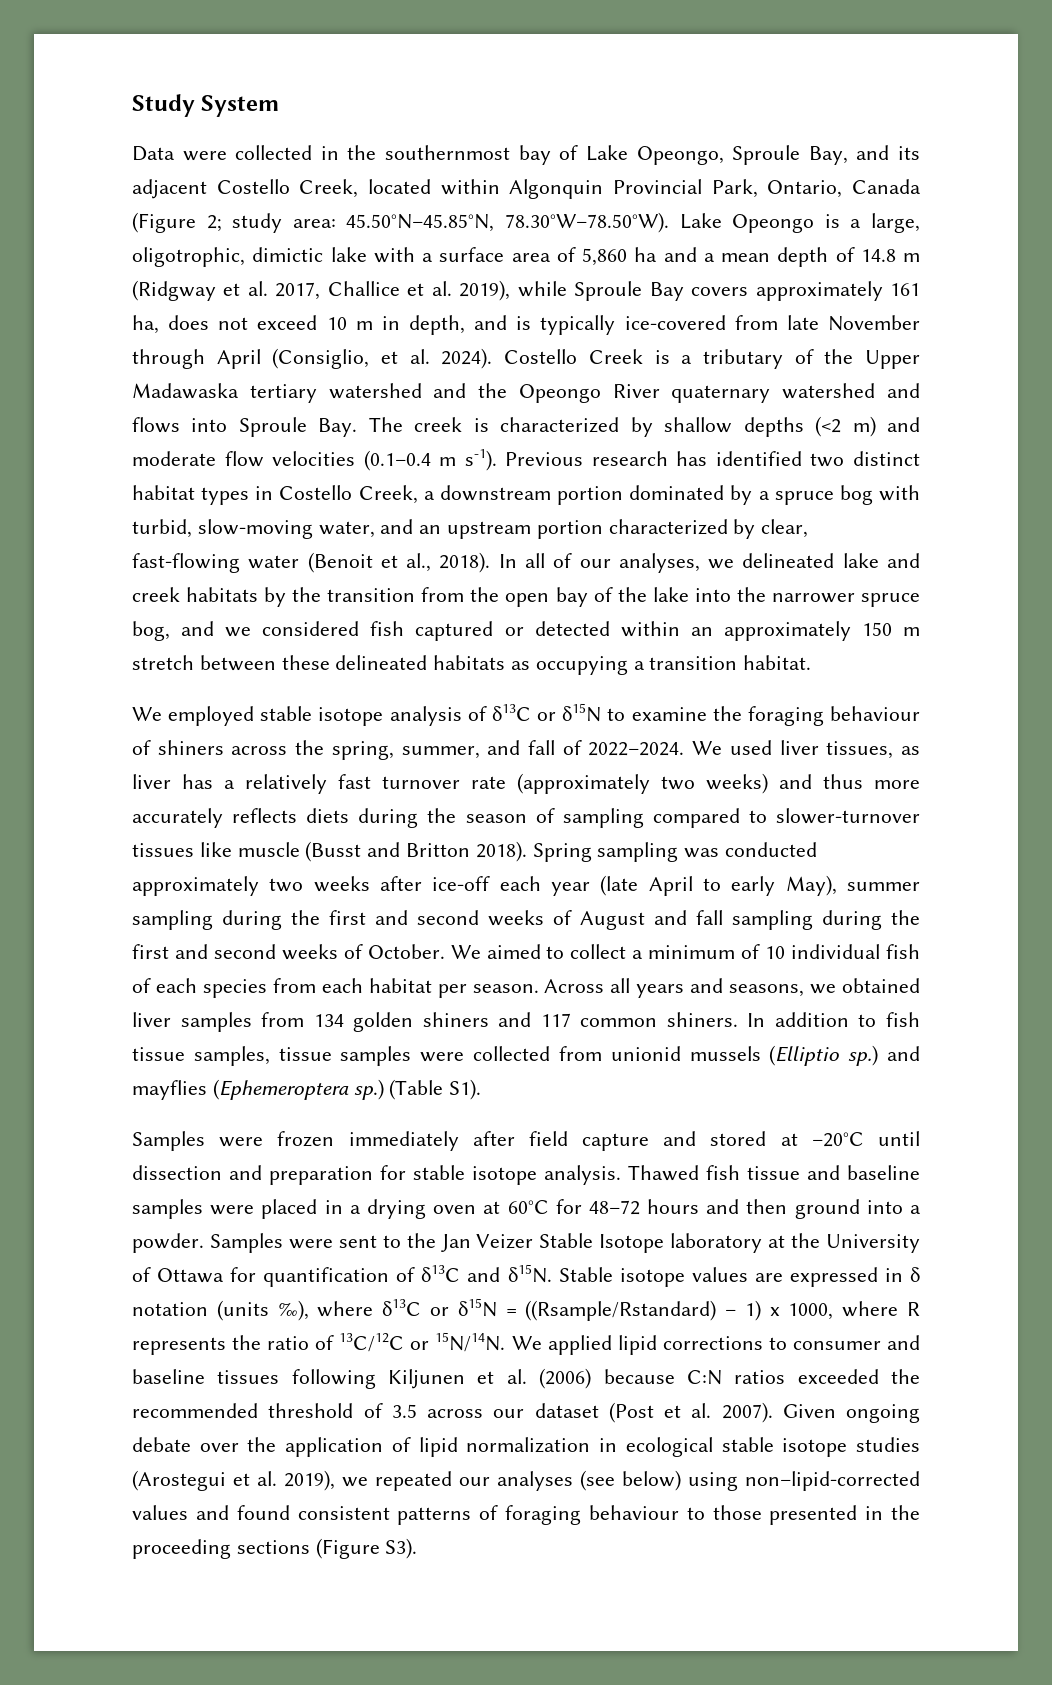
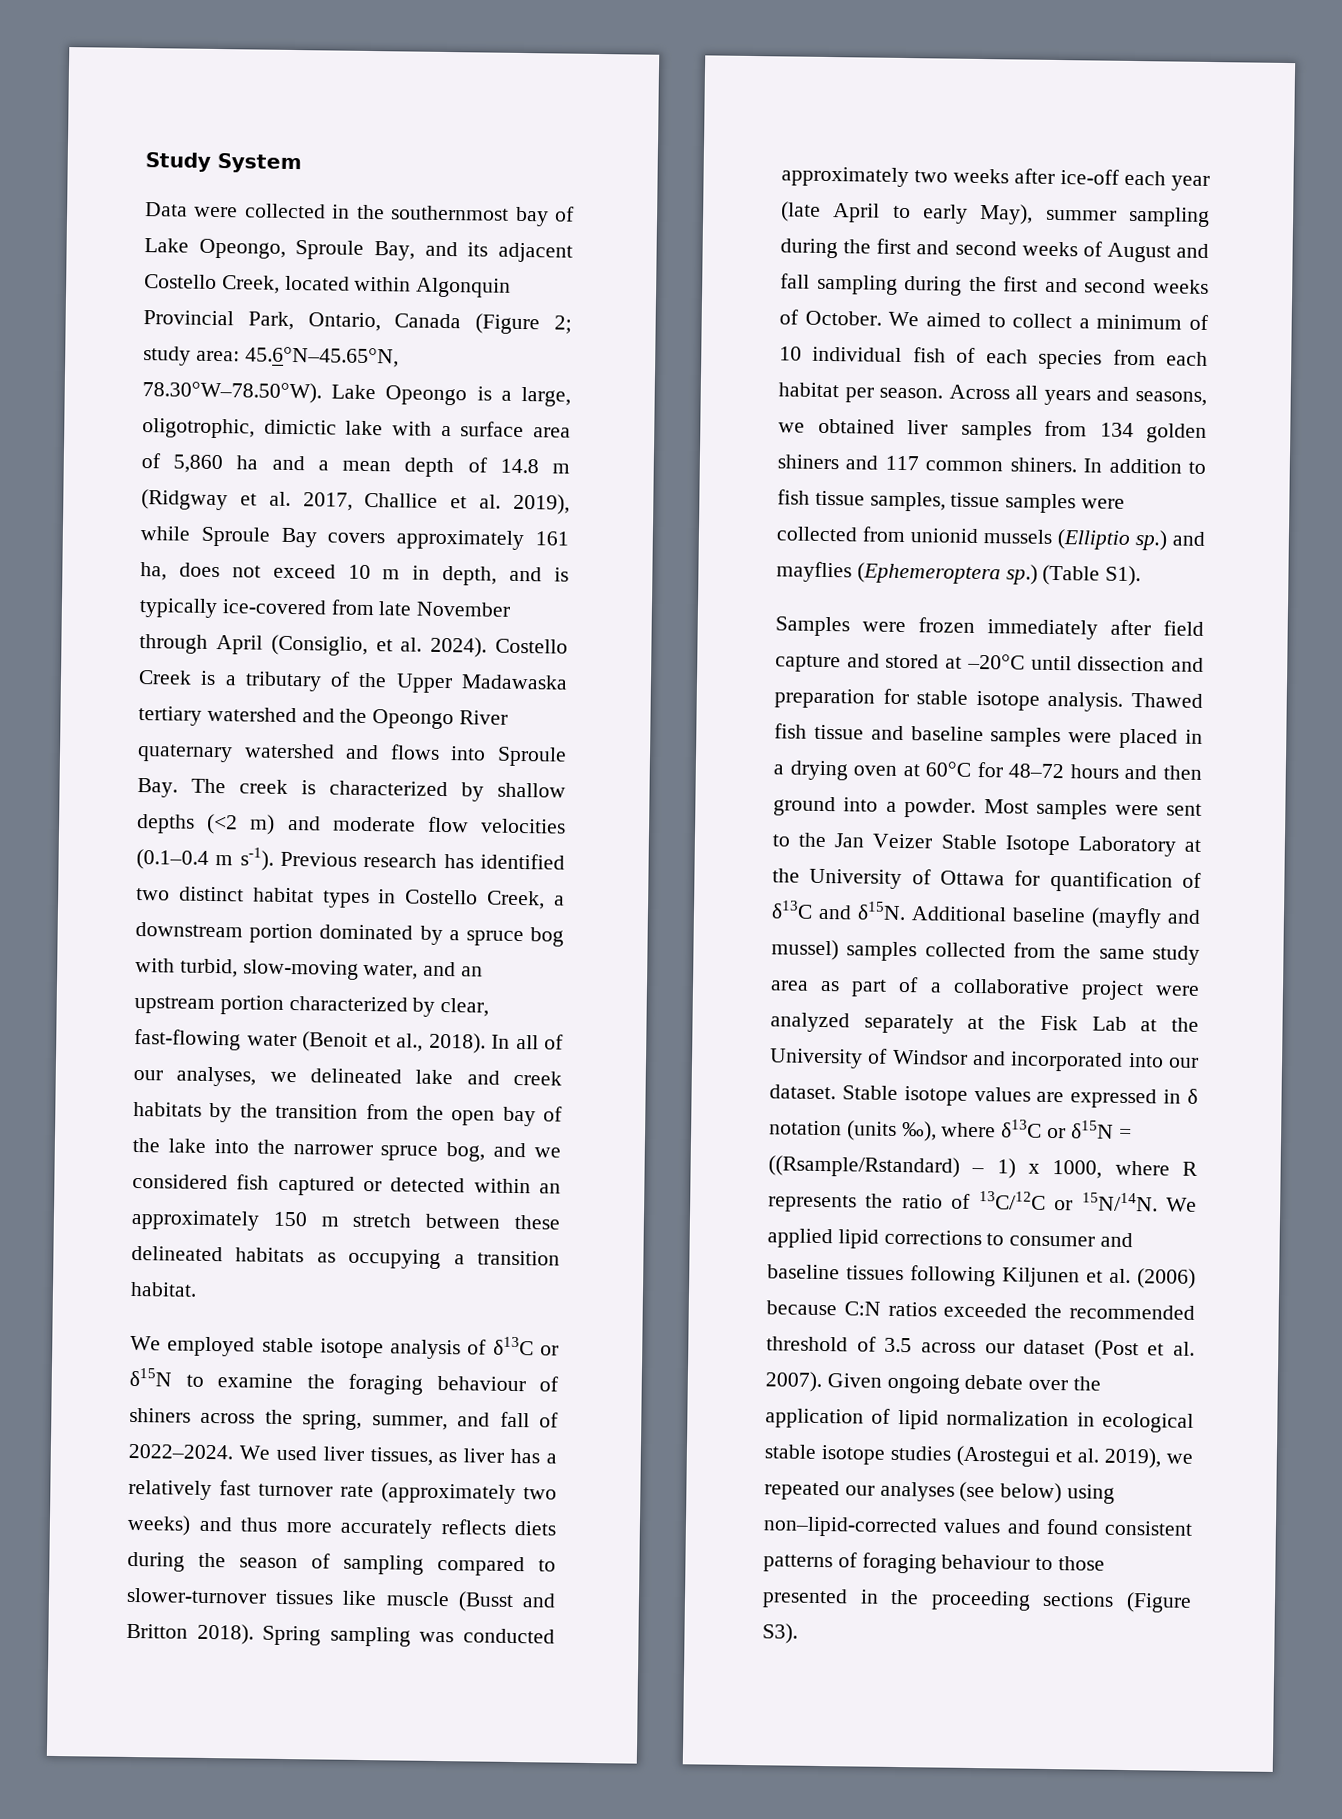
[346,214,495,232] 45.50°N–45.85°N, -> [244,346,399,368] 45.6°N–45.65°N,
[209,1233,283,1253] Samples -> [983,799,1108,820] Most samples
[670,1233,763,1253] laboratory -> [1077,836,1176,857] Laboratory
(552, 1273) none -> [911,906,1201,929] [771,939,1200,965] [770,976,1200,1001] [770,1012,1199,1034] [769,1048,1199,1072] [769,1084,836,1100] Additional baseline (mayfly and mussel) samples collected from the same study area as part of a collaborative project were analyzed separately at the Fisk Lab at the University of Windsor and incorporated into our dataset.

